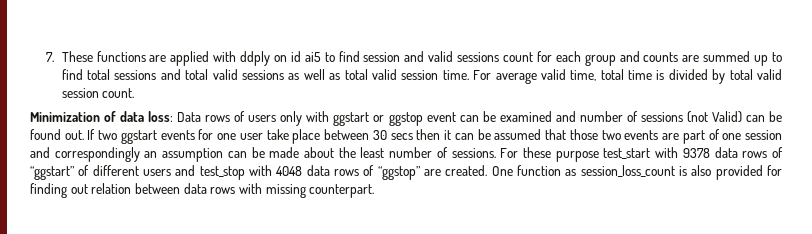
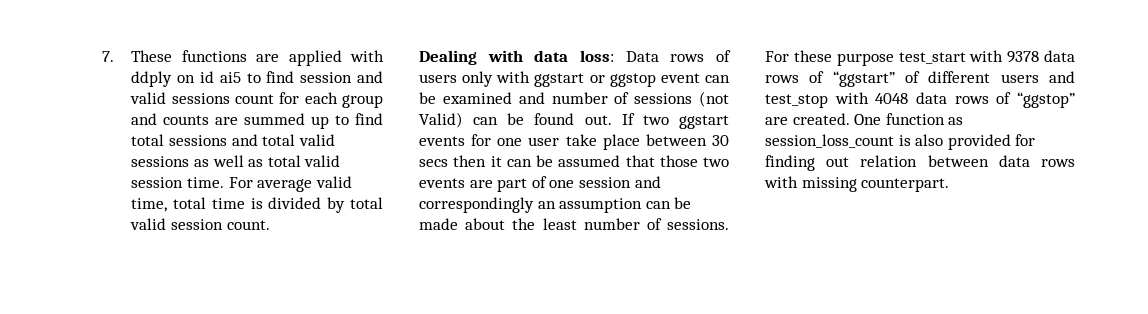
[30,111,117,122] Minimization of -> [419,50,523,65] Dealing with

